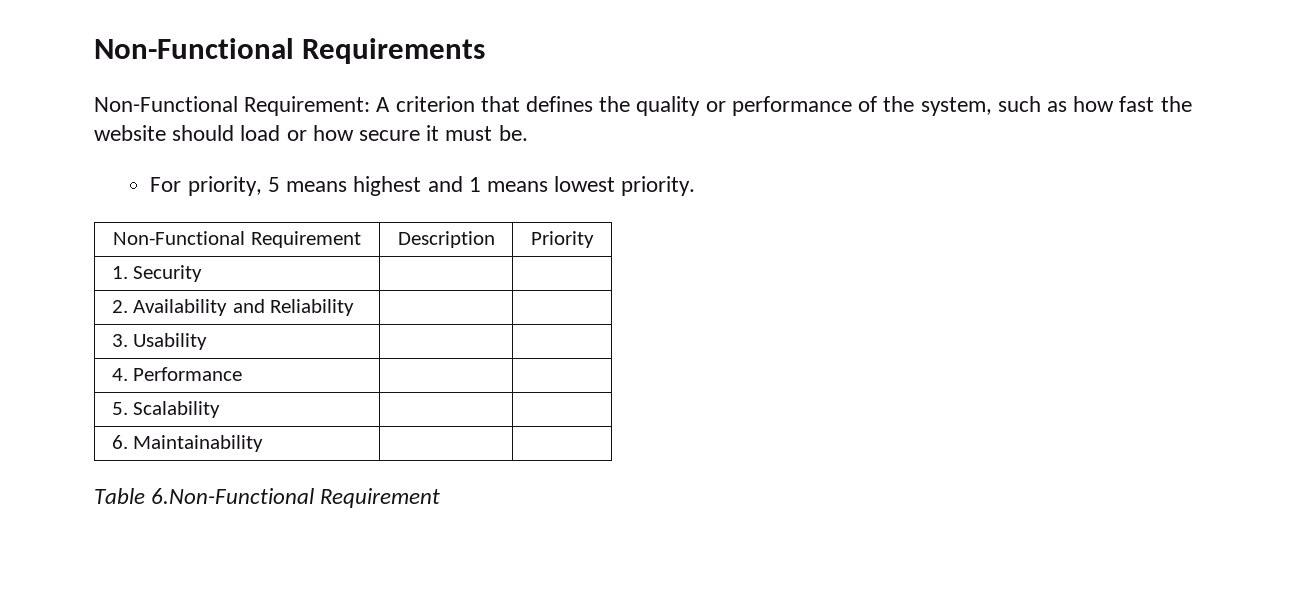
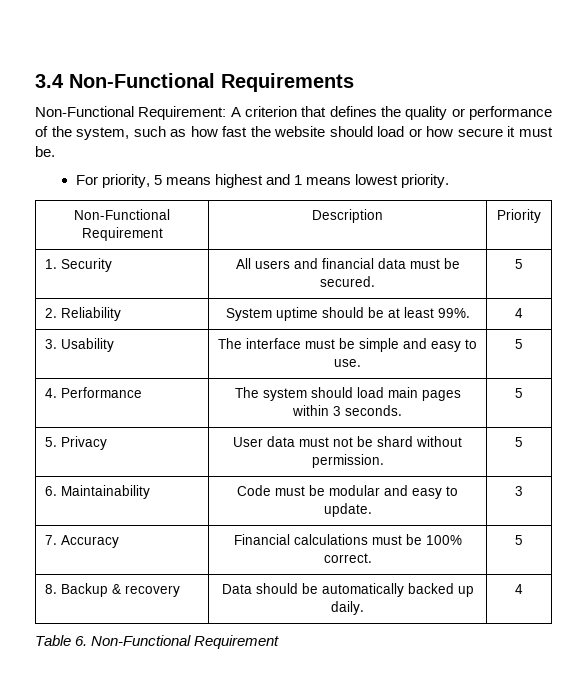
(94, 48) none -> [35,74,64,88] 3.4
(203, 273) | -> [235,258,460,269] [320,276,375,287] [515,259,523,269] All users and financial data must be secured. | 5
[133,299,265,316] Availability and -> (57, 313) none
[111,333,208,350] [111,367,243,381] [111,401,221,418] [111,435,264,452] | // 3. Usability | | // 4. Performance | | // 5. Scalability | | // 6. Maintainability | | -> [225,307,470,321] [515,308,523,318] [44,338,114,352] [218,338,477,352] [334,359,361,367] [515,339,523,349] [44,387,142,398] [234,387,461,401] [292,405,402,416] [515,388,523,398] [44,436,107,450] [233,436,462,447] [311,454,384,468] [515,437,523,447] [44,485,150,499] [237,485,458,499] [323,503,372,517] [515,486,523,496] [44,535,119,548] [233,534,462,545] [323,553,372,563] [515,535,523,545] [44,583,180,597] [221,583,474,597] [331,601,364,615] [515,584,523,594] System uptime should be at least 99%. | 4 // 3. Usability | The interface must be simple and easy to use. | 5 // 4. Performance | The system should load main pages within 3 seconds. | 5 // 5. Privacy | User data must not be shard without permission. | 5 // 6. Maintainability | Code must be modular and easy to update. | 3 // 7. Accuracy | Financial calculations must be 100% correct. | 5 // 8. Backup & recovery | Data should be automatically backed up daily. | 4
[151,488,315,504] 6.Non-Functional -> [75,635,192,646] 6. Non-Functional

